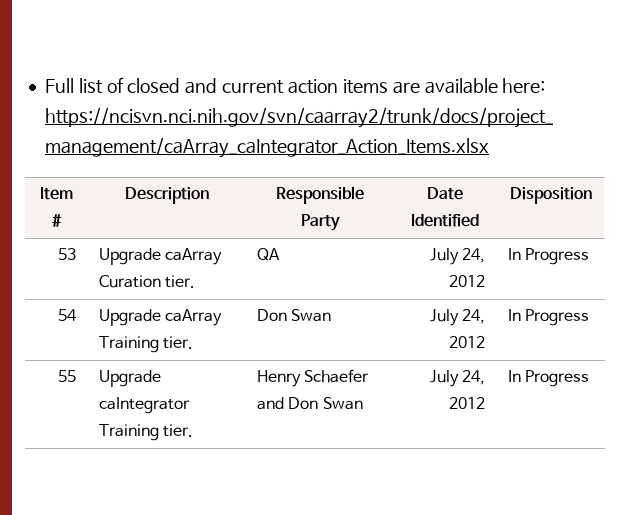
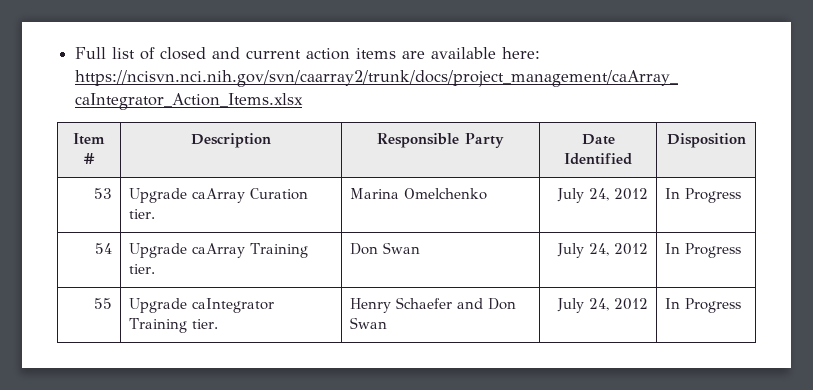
[257,248,281,261] QA -> [350,188,488,200] Marina Omelchenko

